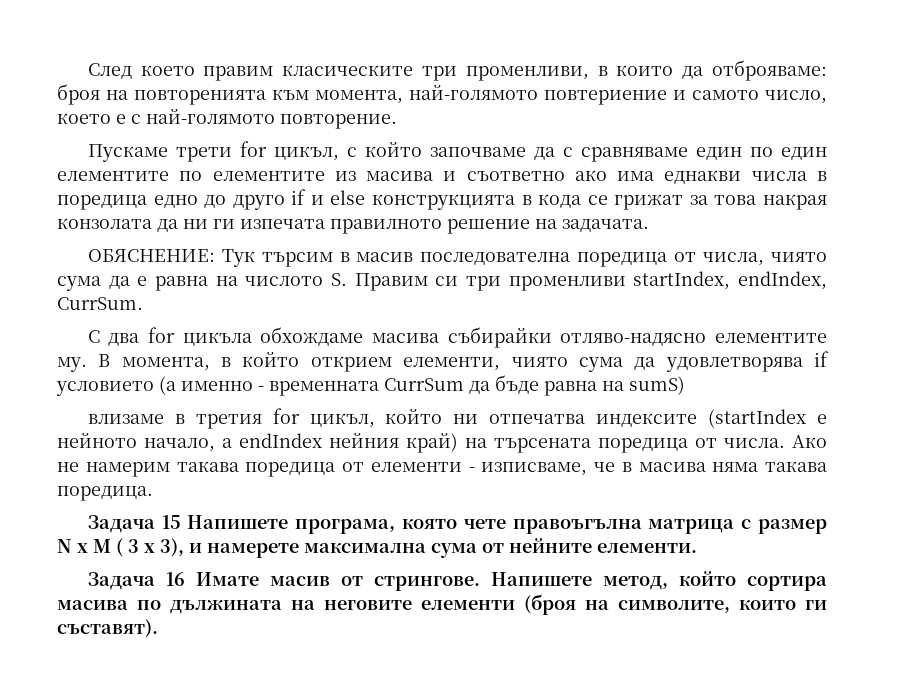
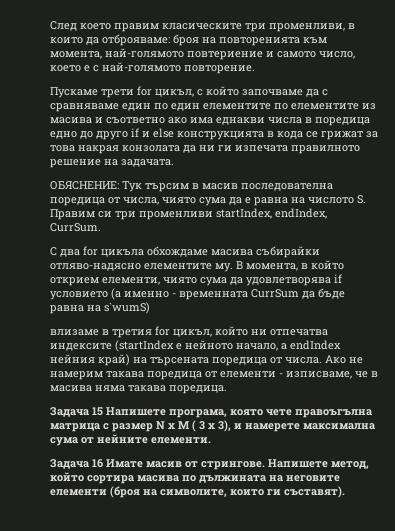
[629,376,685,395] sumS) -> [104,302,150,314] s`wumS)

